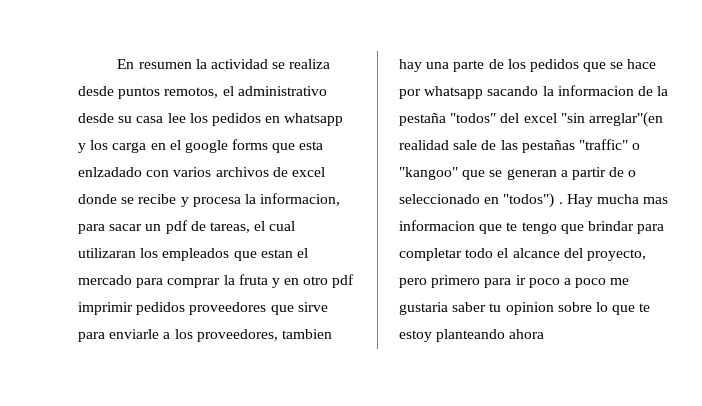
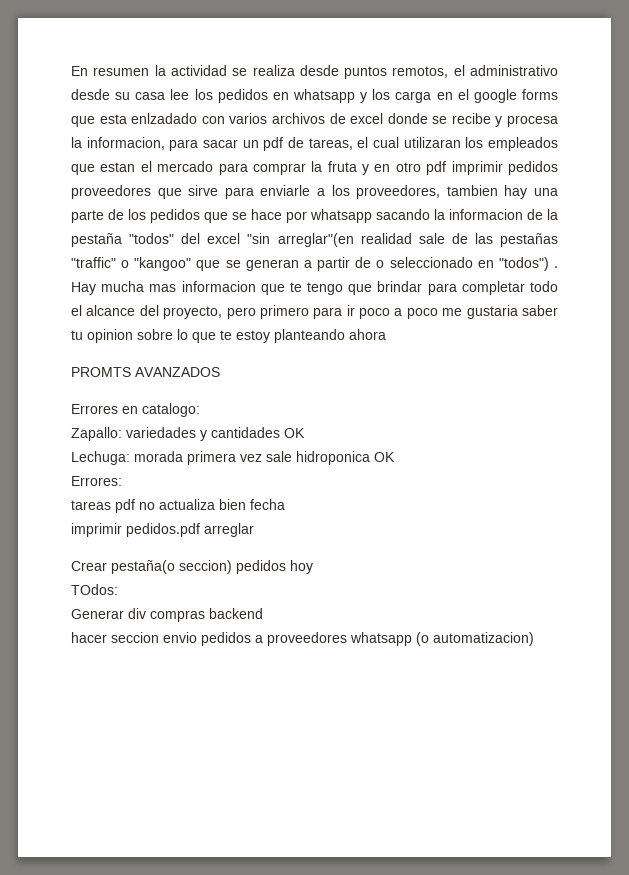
(545, 334) none -> [71,367,220,377] [71,403,200,417] [71,427,305,441] [71,451,395,465] [71,476,122,486] [71,499,285,513] [71,523,254,537] [71,560,313,574] [71,584,118,595] [71,608,263,622] [71,632,534,646] // PROMTS AVANZADOS // Errores en catalogo: // Zapallo: variedades y cantidades OK // Lechuga: morada primera vez sale hidroponica OK // Errores: // tareas pdf no actualiza bien fecha // imprimir pedidos.pdf arreglar // Crear pestaña(o seccion) pedidos hoy // TOdos: // Generar div compras backend // hacer seccion envio pedidos a proveedores whatsapp (o automatizacion)

